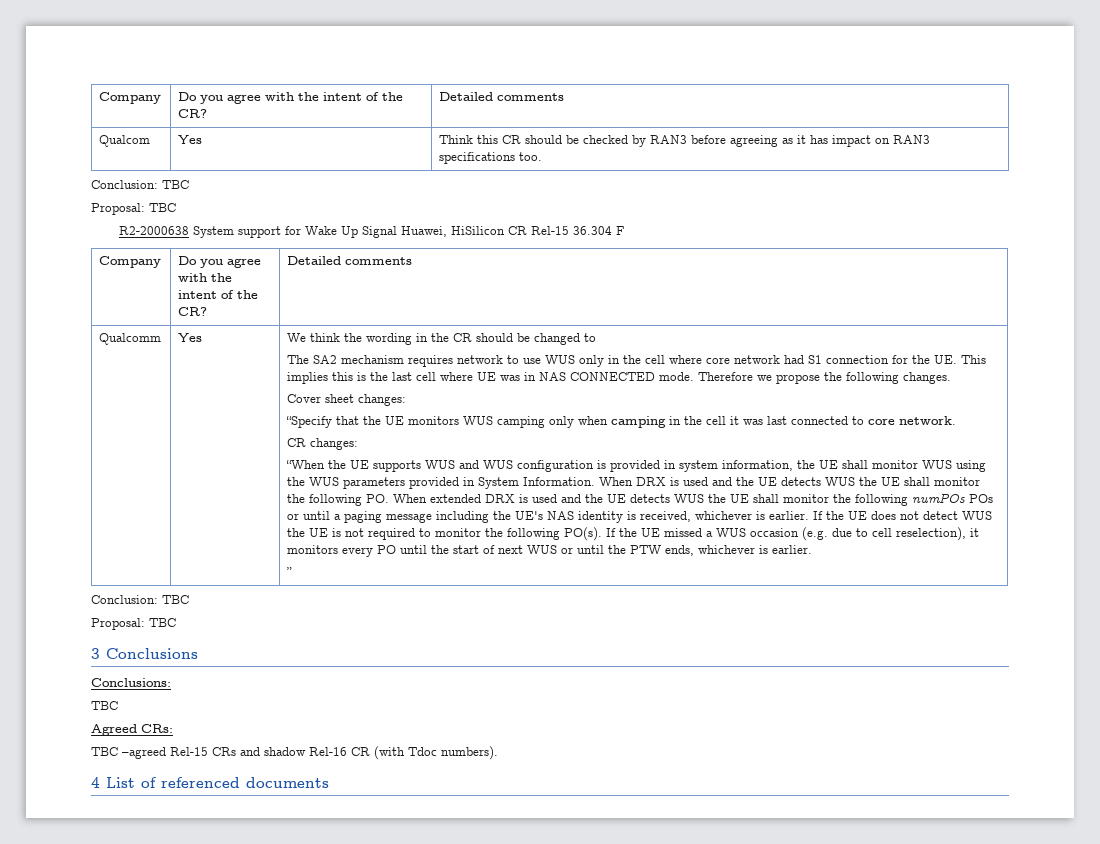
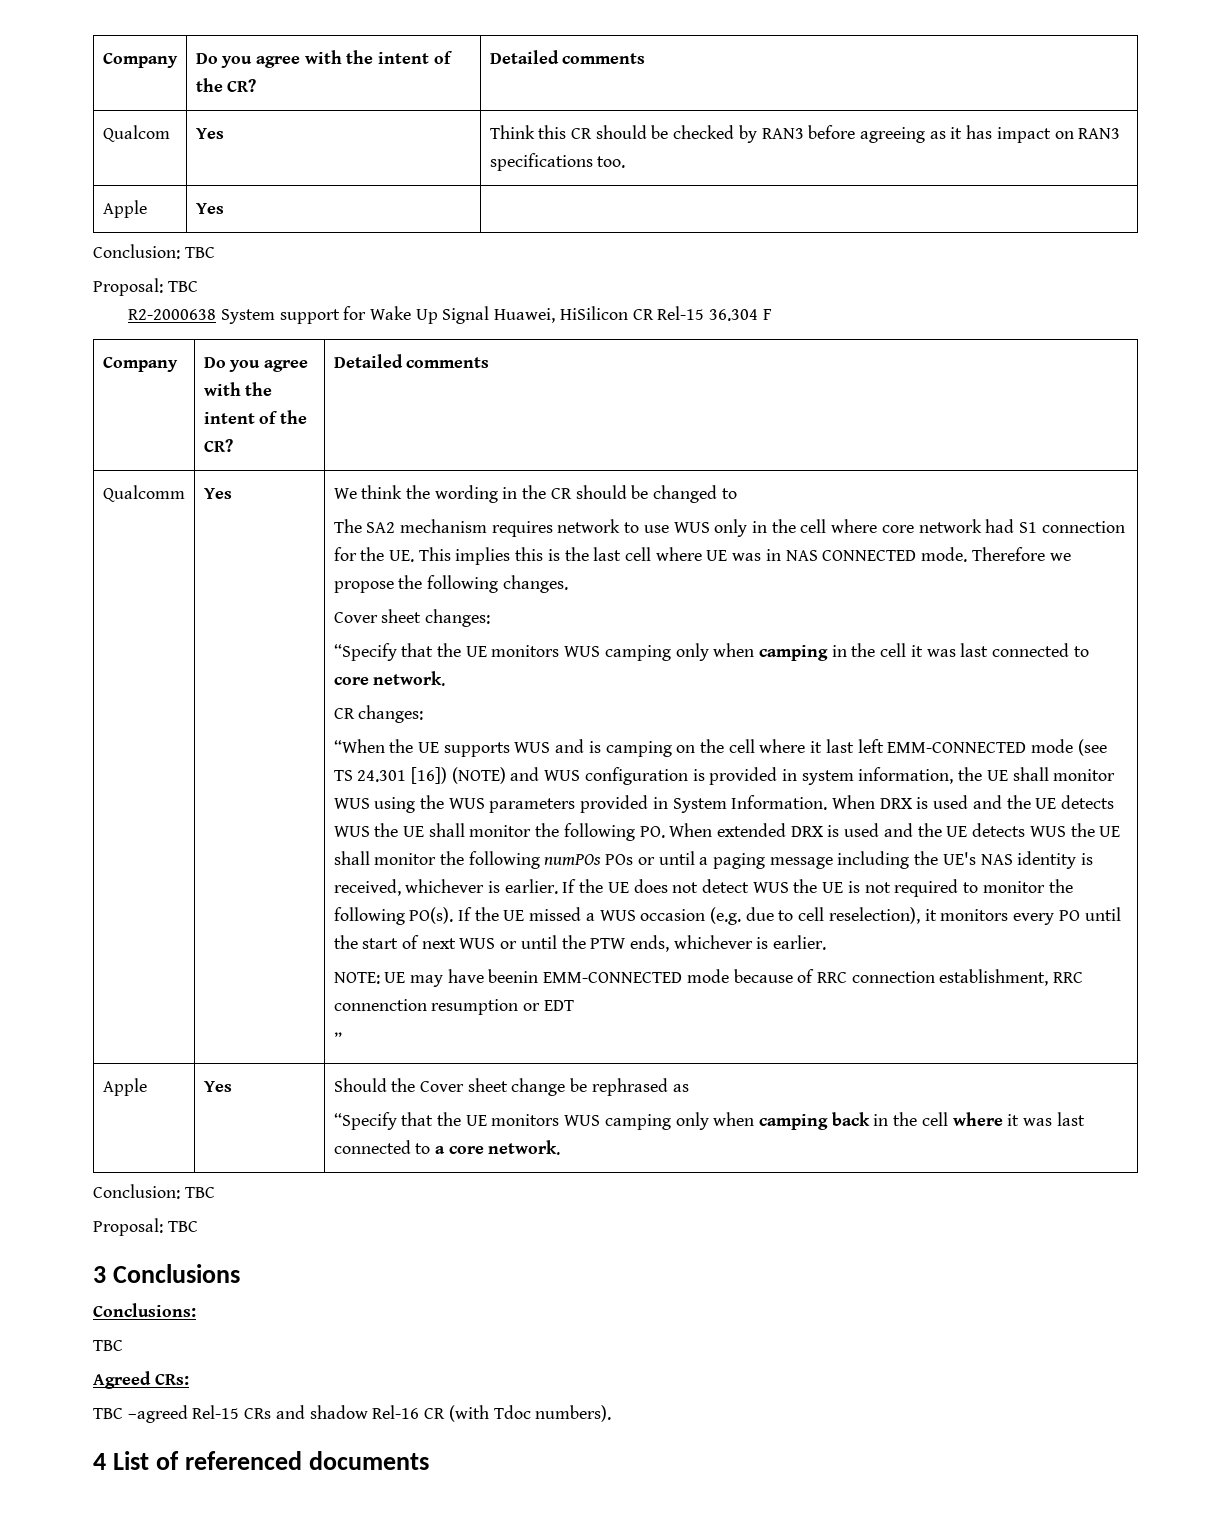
(543, 156) none -> [102,200,147,218] [195,203,224,214] // Apple | Yes |
(480, 464) none -> [588,739,1107,757] [333,767,540,784] is camping on the cell where it last left EMM-CONNECTED mode (see TS 24.301 [16]) (NOTE) and
[287,567,293,576] ” -> [333,969,1084,987] [333,999,574,1015] [333,1032,342,1045] [102,1078,147,1096] [203,1081,232,1092] [333,1078,689,1096] [333,1112,1085,1130] [333,1140,561,1155] NOTE: UE may have beenin EMM-CONNECTED mode because of RRC connection establishment, RRC connenction resumption or EDT // ” // Apple | Yes | Should the Cover sheet change be rephrased as // “Specify that the UE monitors WUS camping only when camping back in the cell where it was last connected to a core network.

